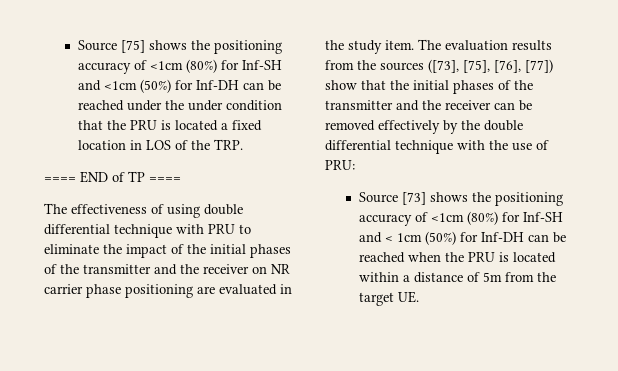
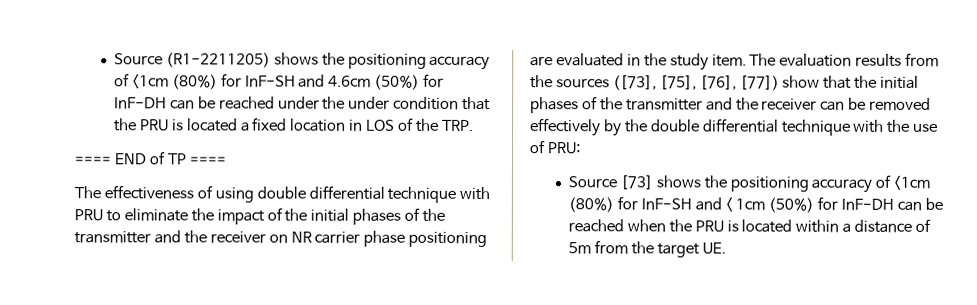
[78,40,283,54] [78,59,283,74] [78,79,240,93] Source [75] shows the positioning accuracy of <1cm (80%) for Inf-SH and <1cm (50%) for Inf-DH -> [113,52,491,71] [113,73,445,90] [113,97,167,110] Source (R1-2211205) shows the positioning accuracy of <1cm (80%) for InF-SH and 4.6cm (50%) for InF-DH
[523,212,564,222] Inf-SH -> [640,198,692,211] InF-SH
[481,232,525,242] Inf-DH -> [841,198,895,211] InF-DH

